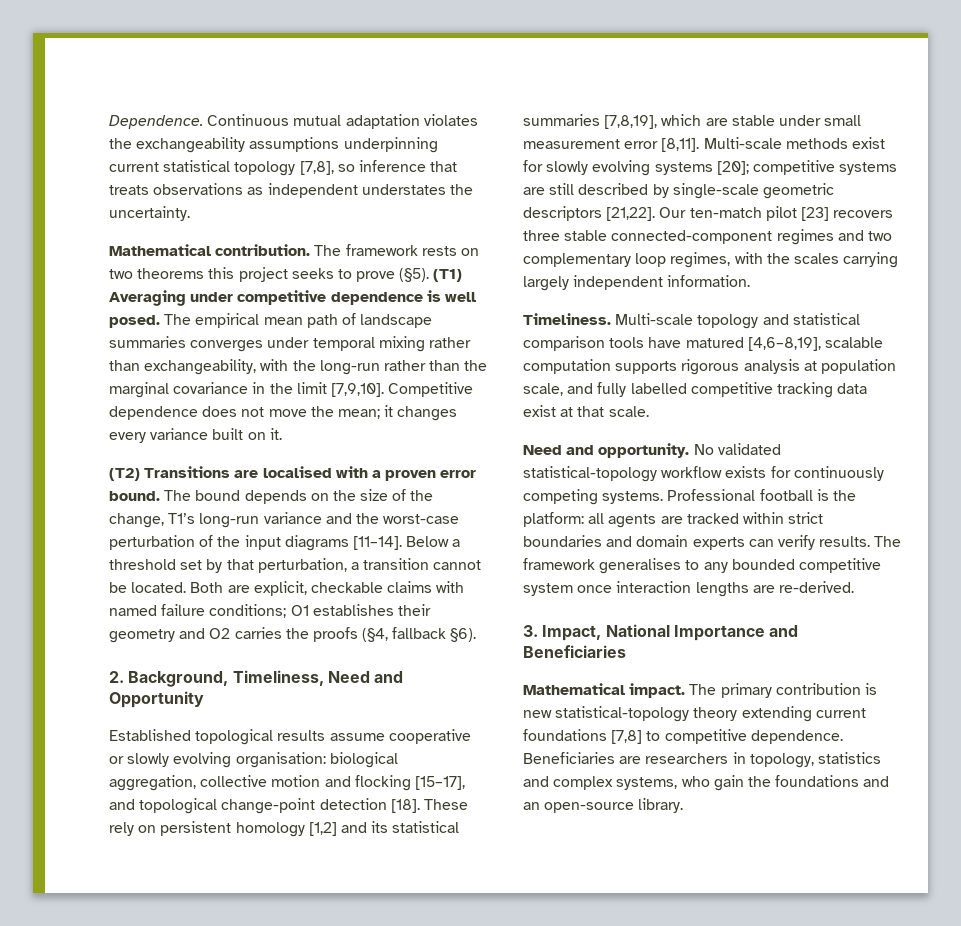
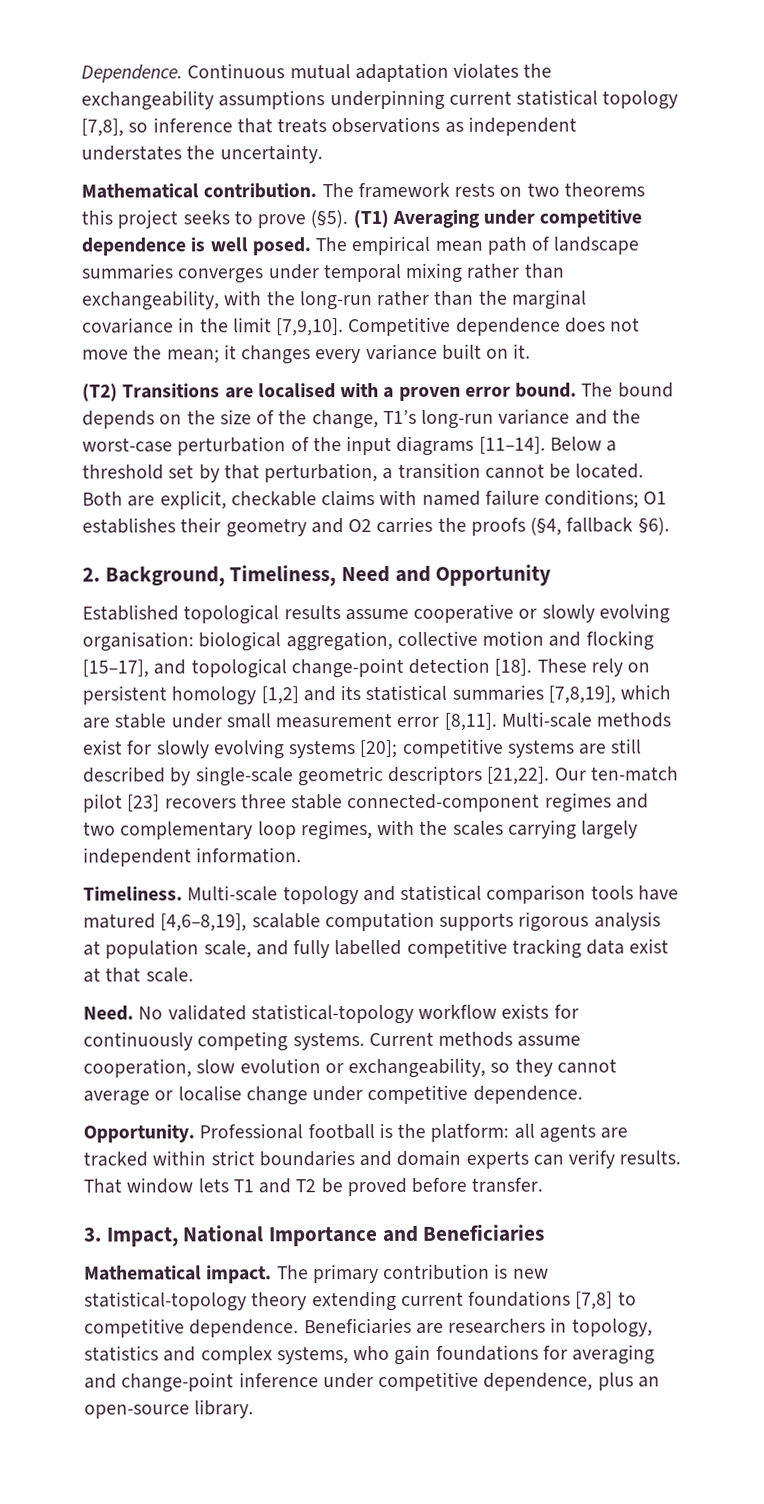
[523,443,690,458] Need and opportunity. -> [83,1005,134,1021] Need.
(664, 497) none -> [368,1031,582,1047] [83,1057,617,1079] [83,1084,583,1106] [83,1124,195,1143] Current methods assume cooperation, slow evolution or exchangeability, so they cannot average or localise change under competitive dependence. // Opportunity.
[874,536,902,547] [523,558,881,574] [523,581,854,597] The framework generalises to any bounded competitive system once interaction lengths are re-derived. -> [83,1177,544,1197] That window lets T1 and T2 be proved before transfer.
[747,775,890,787] the foundations and -> [435,1344,656,1365] [84,1371,634,1393] foundations for averaging and change-point inference under competitive dependence, plus

